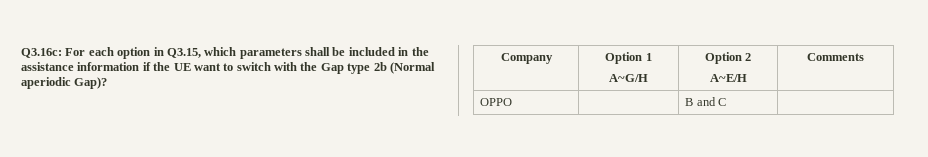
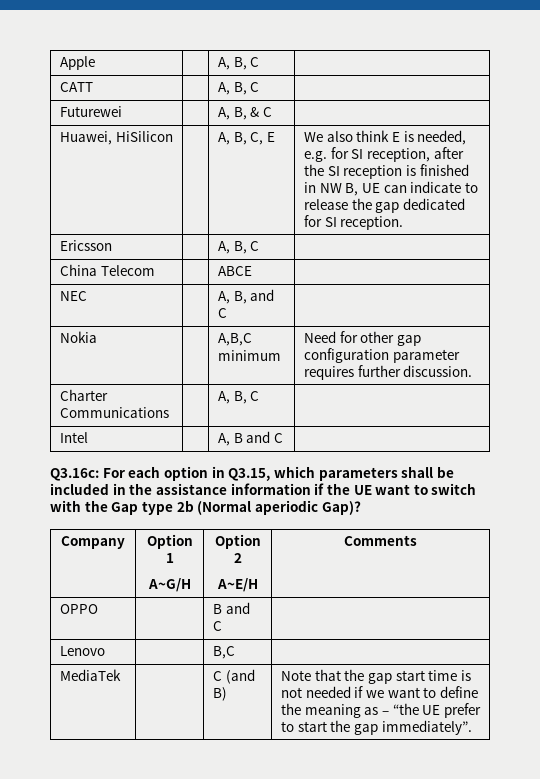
(21, 53) none -> [60,56,96,70] [218,57,260,70] [60,82,94,92] [218,82,260,95] [60,106,123,117] [218,107,272,120] [60,131,173,145] [218,132,275,145] [304,130,467,145] [304,147,464,162] [304,164,469,179] [304,181,478,196] [304,198,465,213] [304,215,404,230] [60,240,113,251] [218,241,260,254] [60,264,155,276] [218,266,253,276] [60,291,88,301] [218,289,275,304] [218,308,228,318] [60,331,98,343] [218,333,253,346] [218,350,282,361] [304,331,421,346] [304,348,460,363] [304,365,473,380] [60,389,109,401] [60,407,170,418] [218,391,260,404] [60,432,89,443] [218,431,283,446] Apple | | A, B, C | // CATT | | A, B, C | // Futurewei | | A, B, & C | // Huawei, HiSilicon | | A, B, C, E | We also think E is needed, e.g. for SI reception, after the SI reception is finished in NW B, UE can indicate to release the gap dedicated for SI reception. // Ericsson | | A, B, C | // China Telecom | | ABCE | // NEC | | A, B, and C | // Nokia | | A,B,C minimum | Need for other gap configuration parameter requires further discussion. // Charter Communications | | A, B, C | // Intel | | A, B and C | //
(726, 102) none -> [60,646,106,656] [213,646,236,659] [60,669,122,681] [213,669,255,684] [213,687,228,701] [281,669,471,684] [281,686,478,698] [281,703,481,718] [281,720,472,735] // Lenovo | | B,C | // MediaTek | | C (and B) | Note that the gap start time is not needed if we want to define the meaning as – “the UE prefer to start the gap immediately”.

